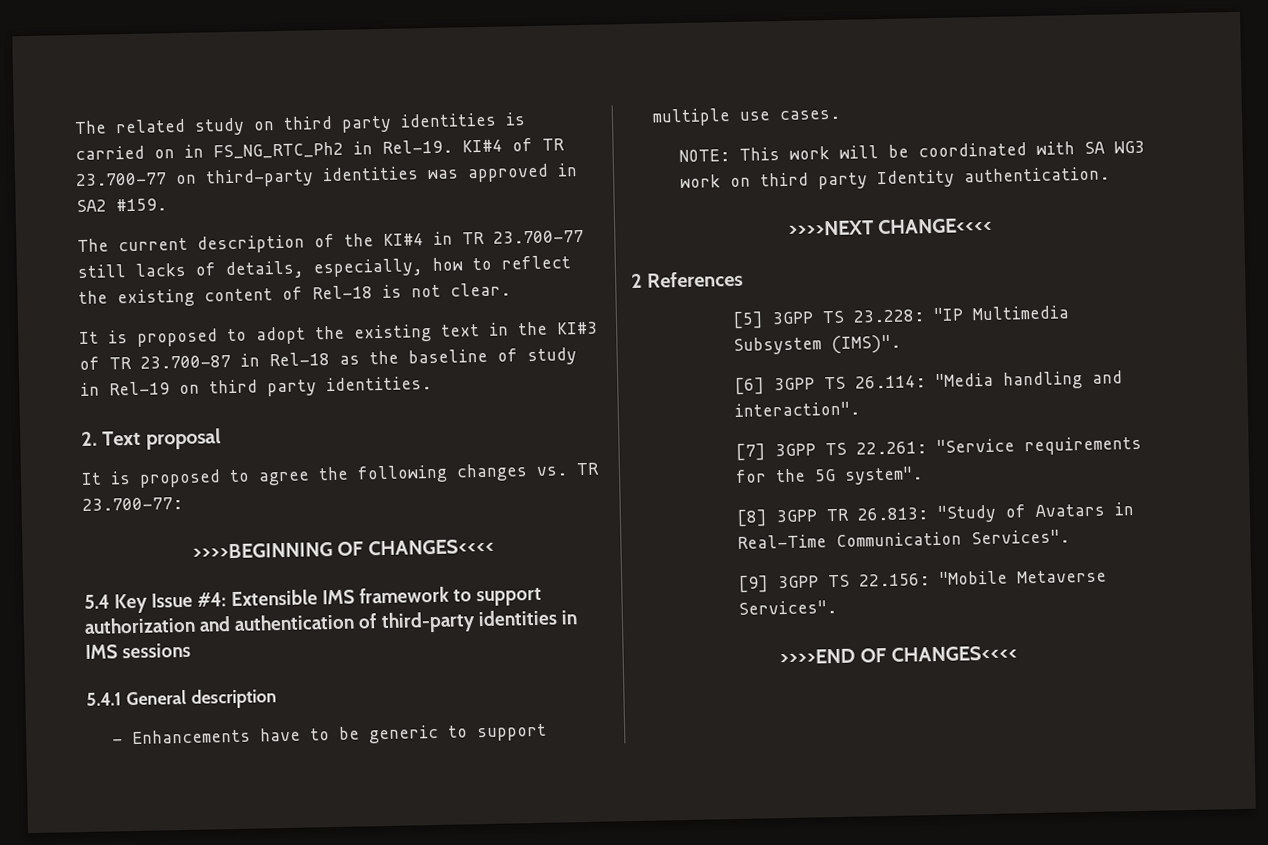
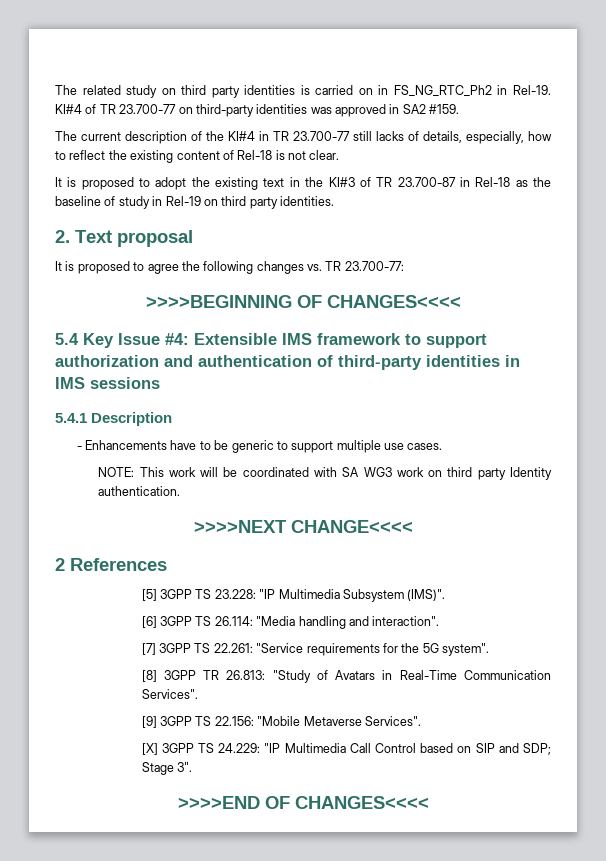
[125,688,277,709] General description -> [91,412,173,426] Description
(837, 607) none -> [141,743,551,755] [141,762,193,775] // [X] 3GPP TS 24.229: "IP Multimedia Call Control based on SIP and SDP; Stage 3".

